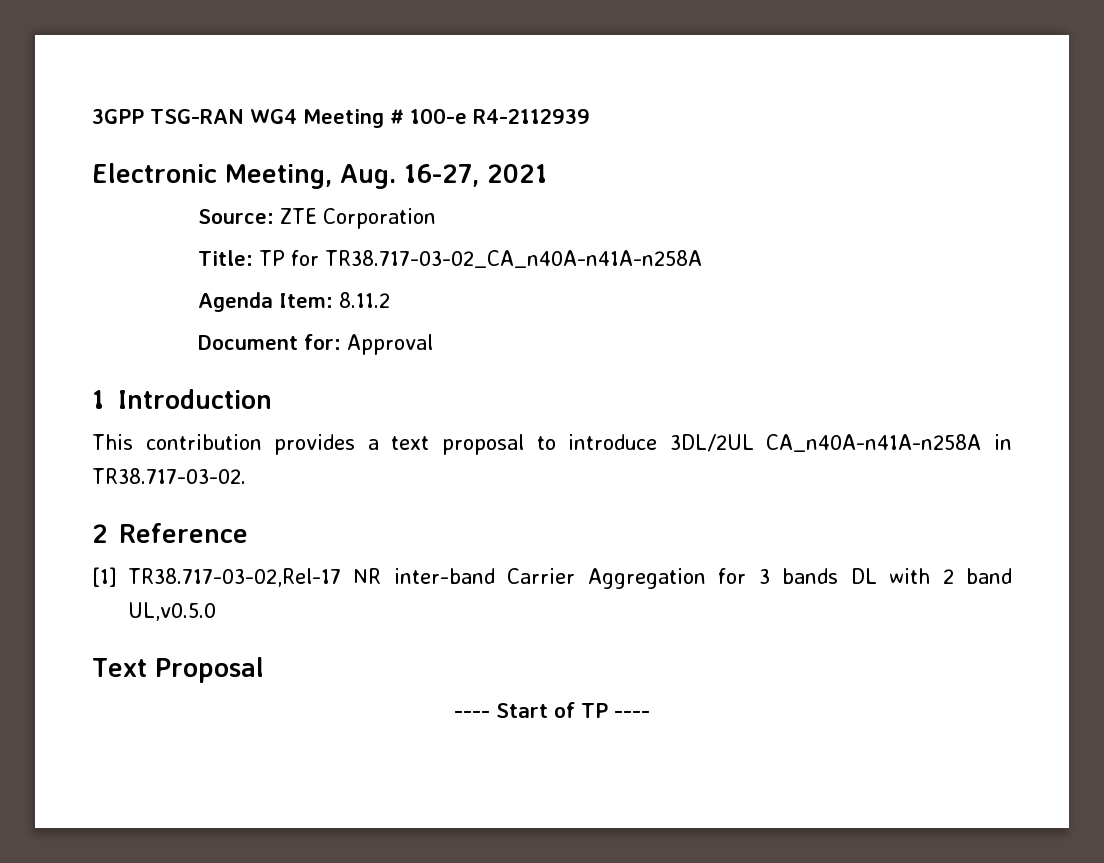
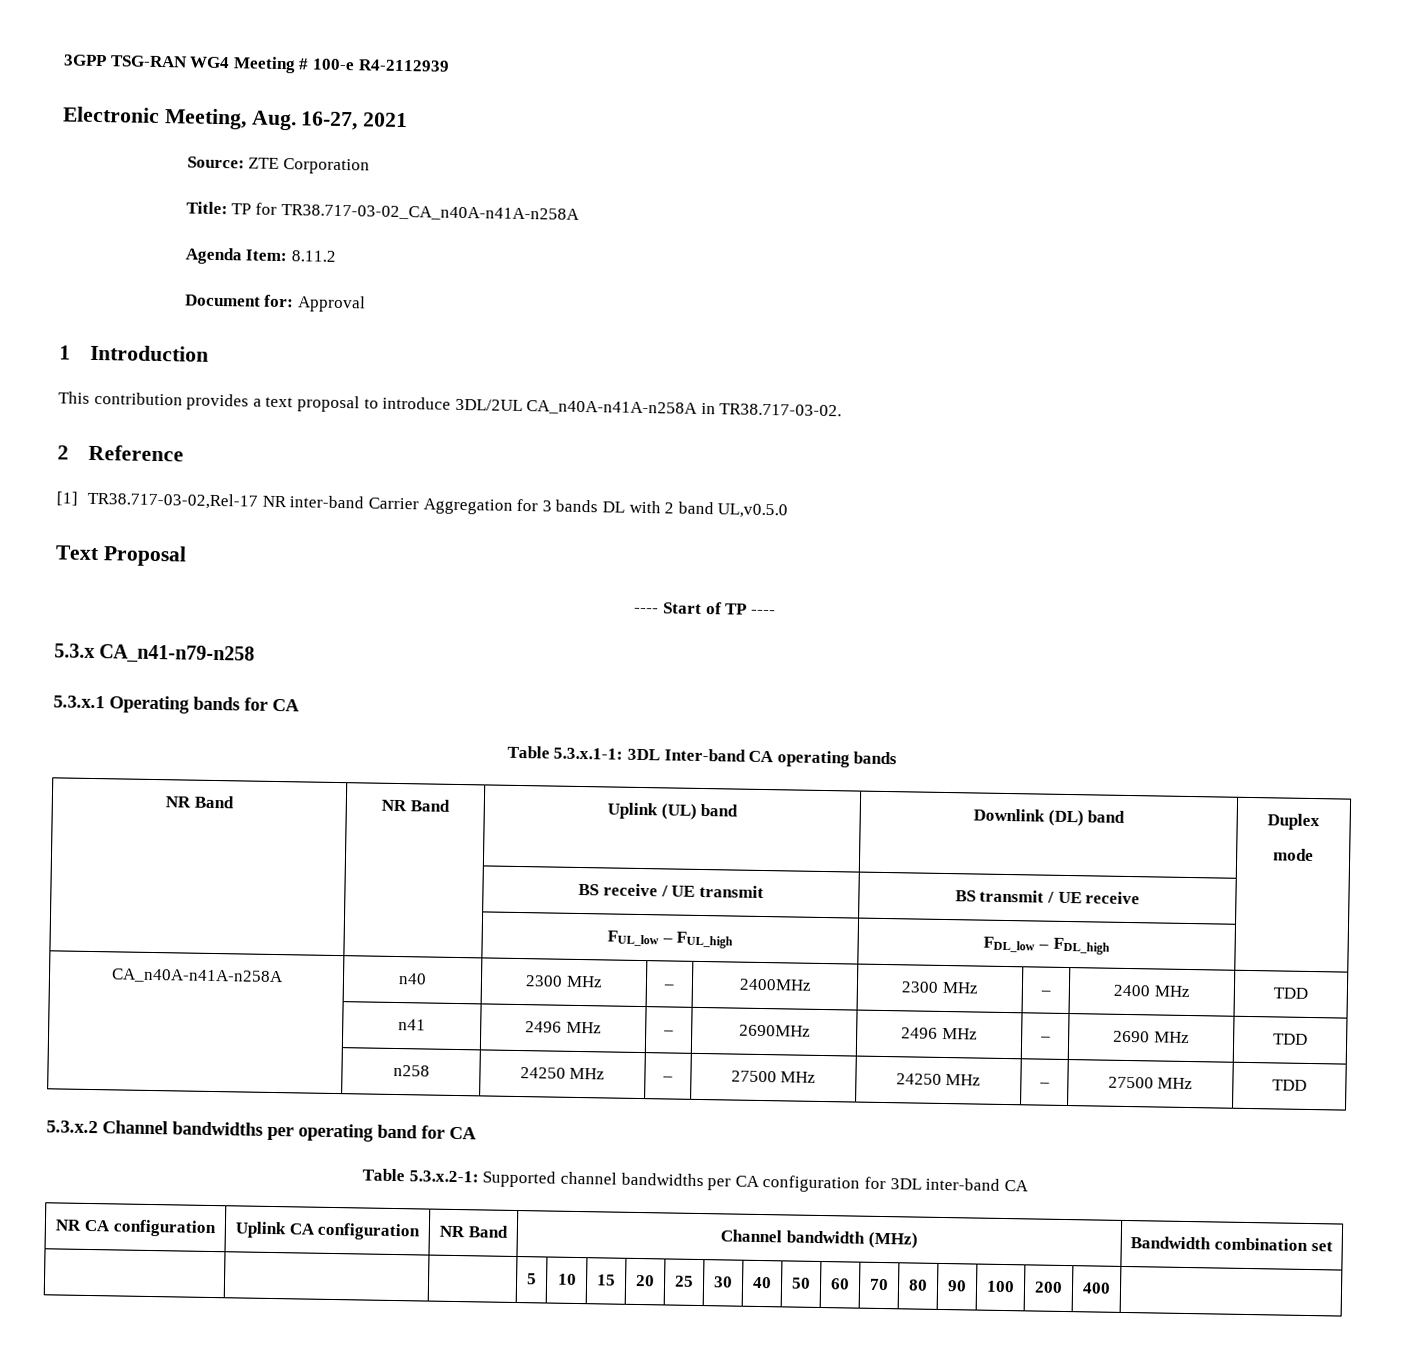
(650, 714) none -> [54,643,256,665] [53,695,300,714] [506,745,898,768] [165,795,234,809] [381,799,450,812] [606,802,739,820] [972,808,1126,827] [1267,813,1320,831] [1273,848,1314,862] [578,883,764,899] [954,889,1141,905] [606,930,734,949] [983,936,1110,955] [110,968,284,985] [398,973,427,985] [525,975,603,988] [663,984,674,989] [738,978,812,991] [901,981,979,994] [1039,990,1051,995] [1113,984,1190,998] [1273,987,1308,999] [398,1019,426,1031] [525,1021,602,1034] [663,1030,674,1035] [738,1024,811,1037] [901,1027,978,1040] [1039,1036,1051,1041] [1113,1030,1190,1044] [1273,1033,1308,1045] [392,1064,430,1077] [519,1067,606,1080] [662,1076,673,1081] [730,1070,817,1083] [895,1073,982,1086] [1038,1082,1050,1087] [1107,1076,1194,1090] [1272,1079,1307,1091] [46,1120,477,1142] [362,1168,1029,1193] [55,1219,217,1238] [234,1221,421,1241] [439,1225,508,1238] [720,1229,918,1249] [1130,1236,1333,1252] [527,1273,537,1285] [557,1273,577,1285] [597,1274,616,1286] [636,1274,655,1287] [674,1275,694,1287] [713,1276,733,1288] [752,1276,772,1289] [791,1277,811,1289] [830,1278,850,1290] [869,1278,889,1291] [908,1279,928,1291] [947,1280,967,1292] [986,1280,1015,1293] [1034,1281,1063,1293] [1082,1282,1111,1294] // 5.3.x CA_n41-n79-n258 // 5.3.x.1 Operating bands for CA // Table 5.3.x.1-1: 3DL Inter-band CA operating bands // NR Band | NR Band | Uplink (UL) band | Downlink (DL) band | Duplex // mode // | | BS receive / UE transmit | BS transmit / UE receive | // | | FUL_low – FUL_high | FDL_low – FDL_high | // CA_n40A-n41A-n258A | n40 | 2300 MHz | – | 2400MHz | 2300 MHz | – | 2400 MHz | TDD // | n41 | 2496 MHz | – | 2690MHz | 2496 MHz | – | 2690 MHz | TDD // | n258 | 24250 MHz | – | 27500 MHz | 24250 MHz | – | 27500 MHz | TDD // 5.3.x.2 Channel bandwidths per operating band for CA // Table 5.3.x.2-1: Supported channel bandwidths per CA configuration for 3DL inter-band CA // NR CA configuration | Uplink CA configuration | NR Band | Channel bandwidth (MHz) | Bandwidth combination set // | | | 5 | 10 | 15 | 20 | 25 | 30 | 40 | 50 | 60 | 70 | 80 | 90 | 100 | 200 | 400 |

